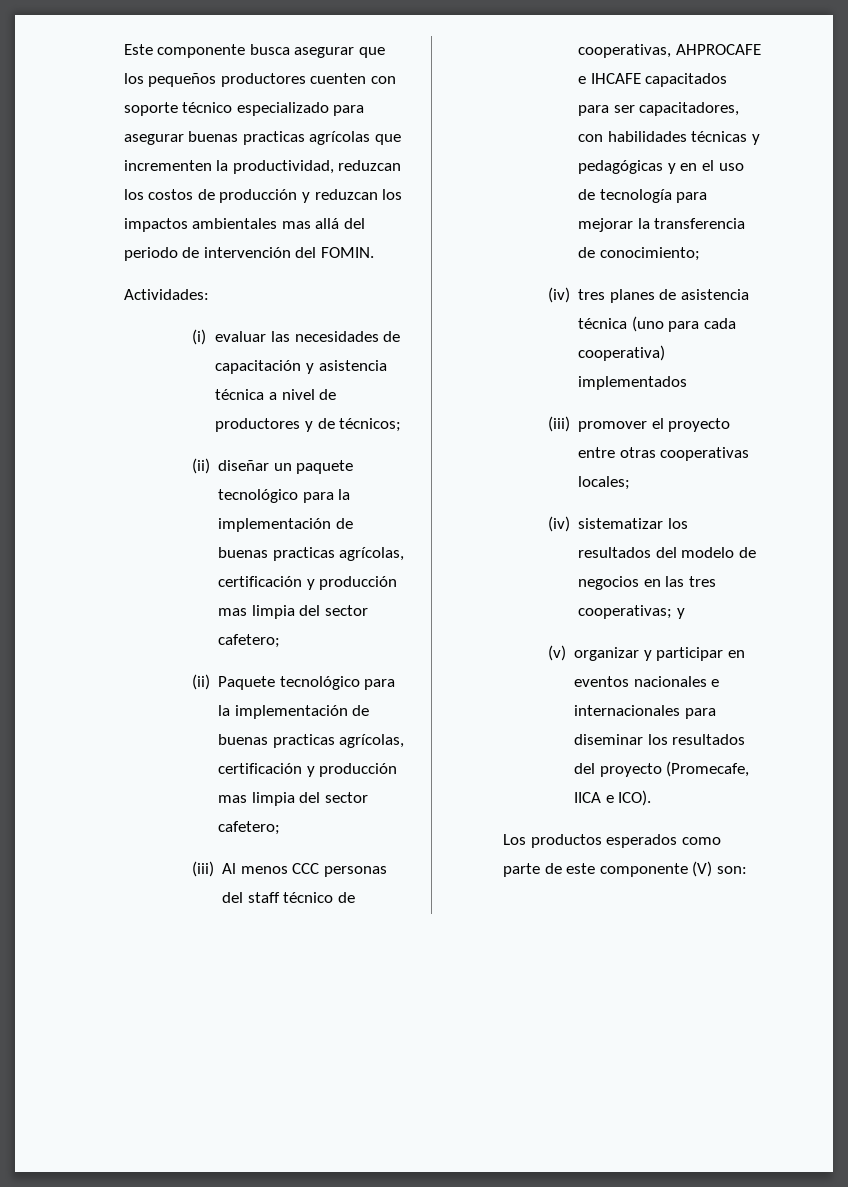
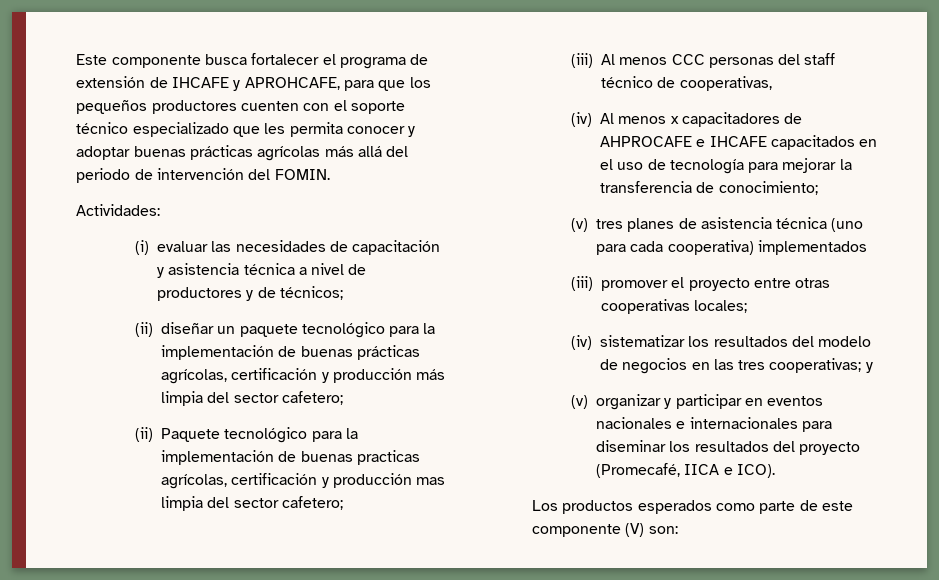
[294,47,355,58] asegurar -> [251,53,429,69] [76,76,375,91] fortalecer el programa de extensión de IHCAFE y APROHCAFE, para
(396, 80) none -> [333,100,347,111] el
[333,105,365,116] [123,131,401,145] [123,160,402,174] [123,189,403,203] [123,218,311,232] para asegurar buenas practicas agrícolas que incrementen la productividad, reduzcan los costos de producción y reduzcan los impactos ambientales mas -> [233,122,416,137] [76,145,354,161] que les permita conocer y adoptar buenas prácticas agrícolas más
[272,547,405,561] [218,576,398,590] [218,608,248,616] practicas agrícolas, certificación y producción mas -> [356,345,420,360] [160,368,446,384] prácticas agrícolas, certificación y producción más
[675,44,761,55] [578,73,728,87] [578,102,740,116] [578,131,761,145] [578,160,676,174] AHPROCAFE e IHCAFE capacitados para ser capacitadores, con habilidades técnicas y pedagógicas y -> [570,112,803,127] [599,135,855,150] // (iv) Al menos x capacitadores de AHPROCAFE e IHCAFE capacitados
[547,287,570,303] (iv) -> [570,218,588,232] (v)
[666,761,750,777] (Promecafe, -> [595,463,680,478] (Promecafé,

